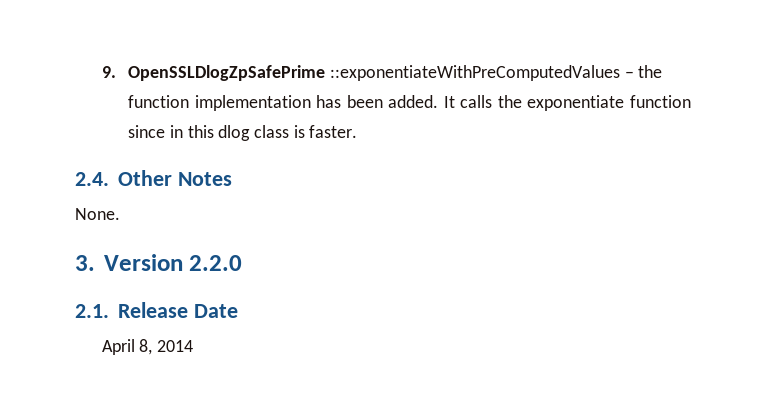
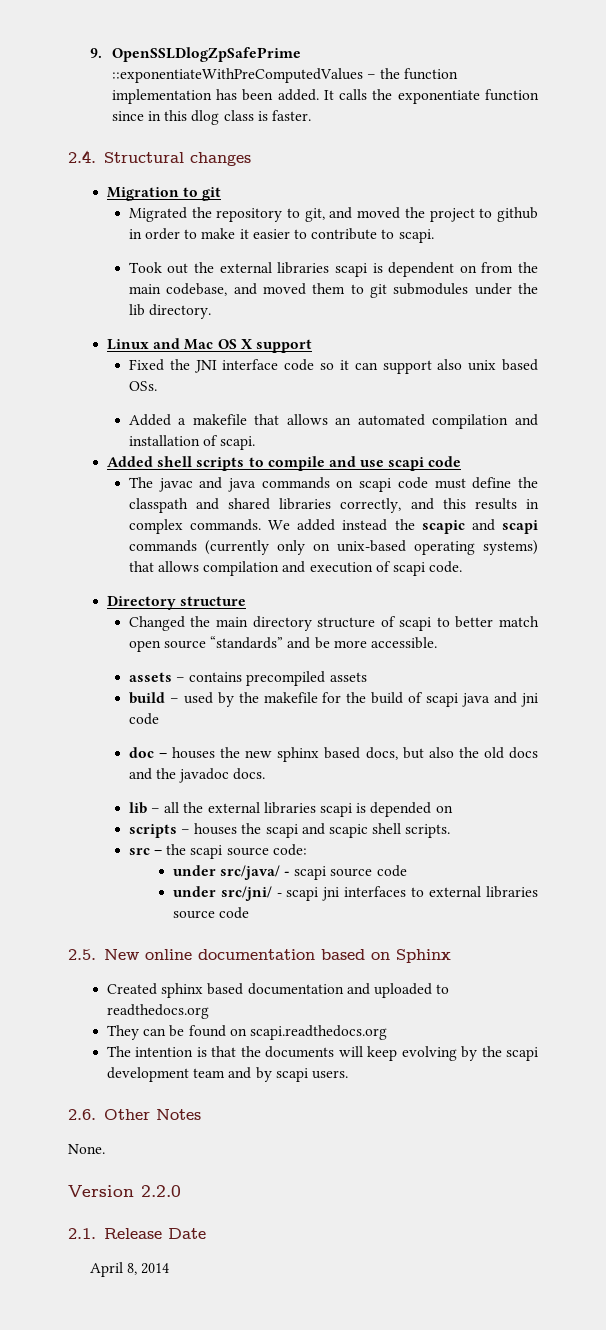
(109, 179) none -> [103,152,251,166] [106,187,222,201] [128,207,538,222] [128,228,434,243] [128,262,539,277] [128,283,539,298] [128,304,212,319] [106,338,312,353] [128,359,538,374] [128,381,157,391] [128,414,538,429] [128,435,256,450] [106,456,462,471] [128,477,538,492] [128,498,539,513] [128,519,538,534] [128,540,538,555] [128,561,463,576] [106,596,247,610] [128,616,539,631] [128,636,437,652] [128,671,367,686] [128,692,538,707] [128,713,159,725] [128,747,538,762] [128,768,266,783] [128,802,453,817] [128,823,451,838] [128,844,307,859] [172,865,407,880] [172,886,538,901] [172,907,249,919] [68,949,451,963] [106,983,450,998] [106,1004,209,1019] [106,1025,387,1040] [106,1046,538,1061] [106,1067,348,1082] [68,1109,96,1120] Structural changes // Migration to git // Migrated the repository to git, and moved the project to github in order to make it easier to contribute to scapi. // Took out the external libraries scapi is dependent on from the main codebase, and moved them to git submodules under the lib directory. // Linux and Mac OS X support // Fixed the JNI interface code so it can support also unix based OSs. // Added a makefile that allows an automated compilation and installation of scapi. // Added shell scripts to compile and use scapi code // The javac and java commands on scapi code must define the classpath and shared libraries correctly, and this results in complex commands. We added instead the scapic and scapi commands (currently only on unix-based operating systems) that allows compilation and execution of scapi code. // Directory structure // Changed the main directory structure of scapi to better match open source “standards” and be more accessible. // assets – contains precompiled assets // build – used by the makefile for the build of scapi java and jni code // doc – houses the new sphinx based docs, but also the old docs and the javadoc docs. // lib – all the external libraries scapi is depended on // scripts – houses the scapi and scapic shell scripts. // src – the scapi source code: // under src/java/ - scapi source code // under src/jni/ - scapi jni interfaces to external libraries source code // 2.5. New online documentation based on Sphinx // Created sphinx based documentation and uploaded to readthedocs.org // They can be found on scapi.readthedocs.org // The intention is that the documents will keep evolving by the scapi development team and by scapi users. // 2.6.
[75,255,95,271] 3. -> (105, 1149) none

